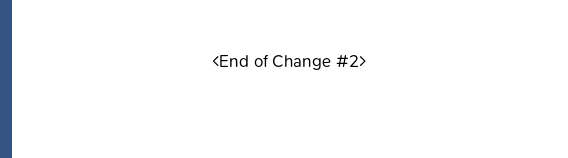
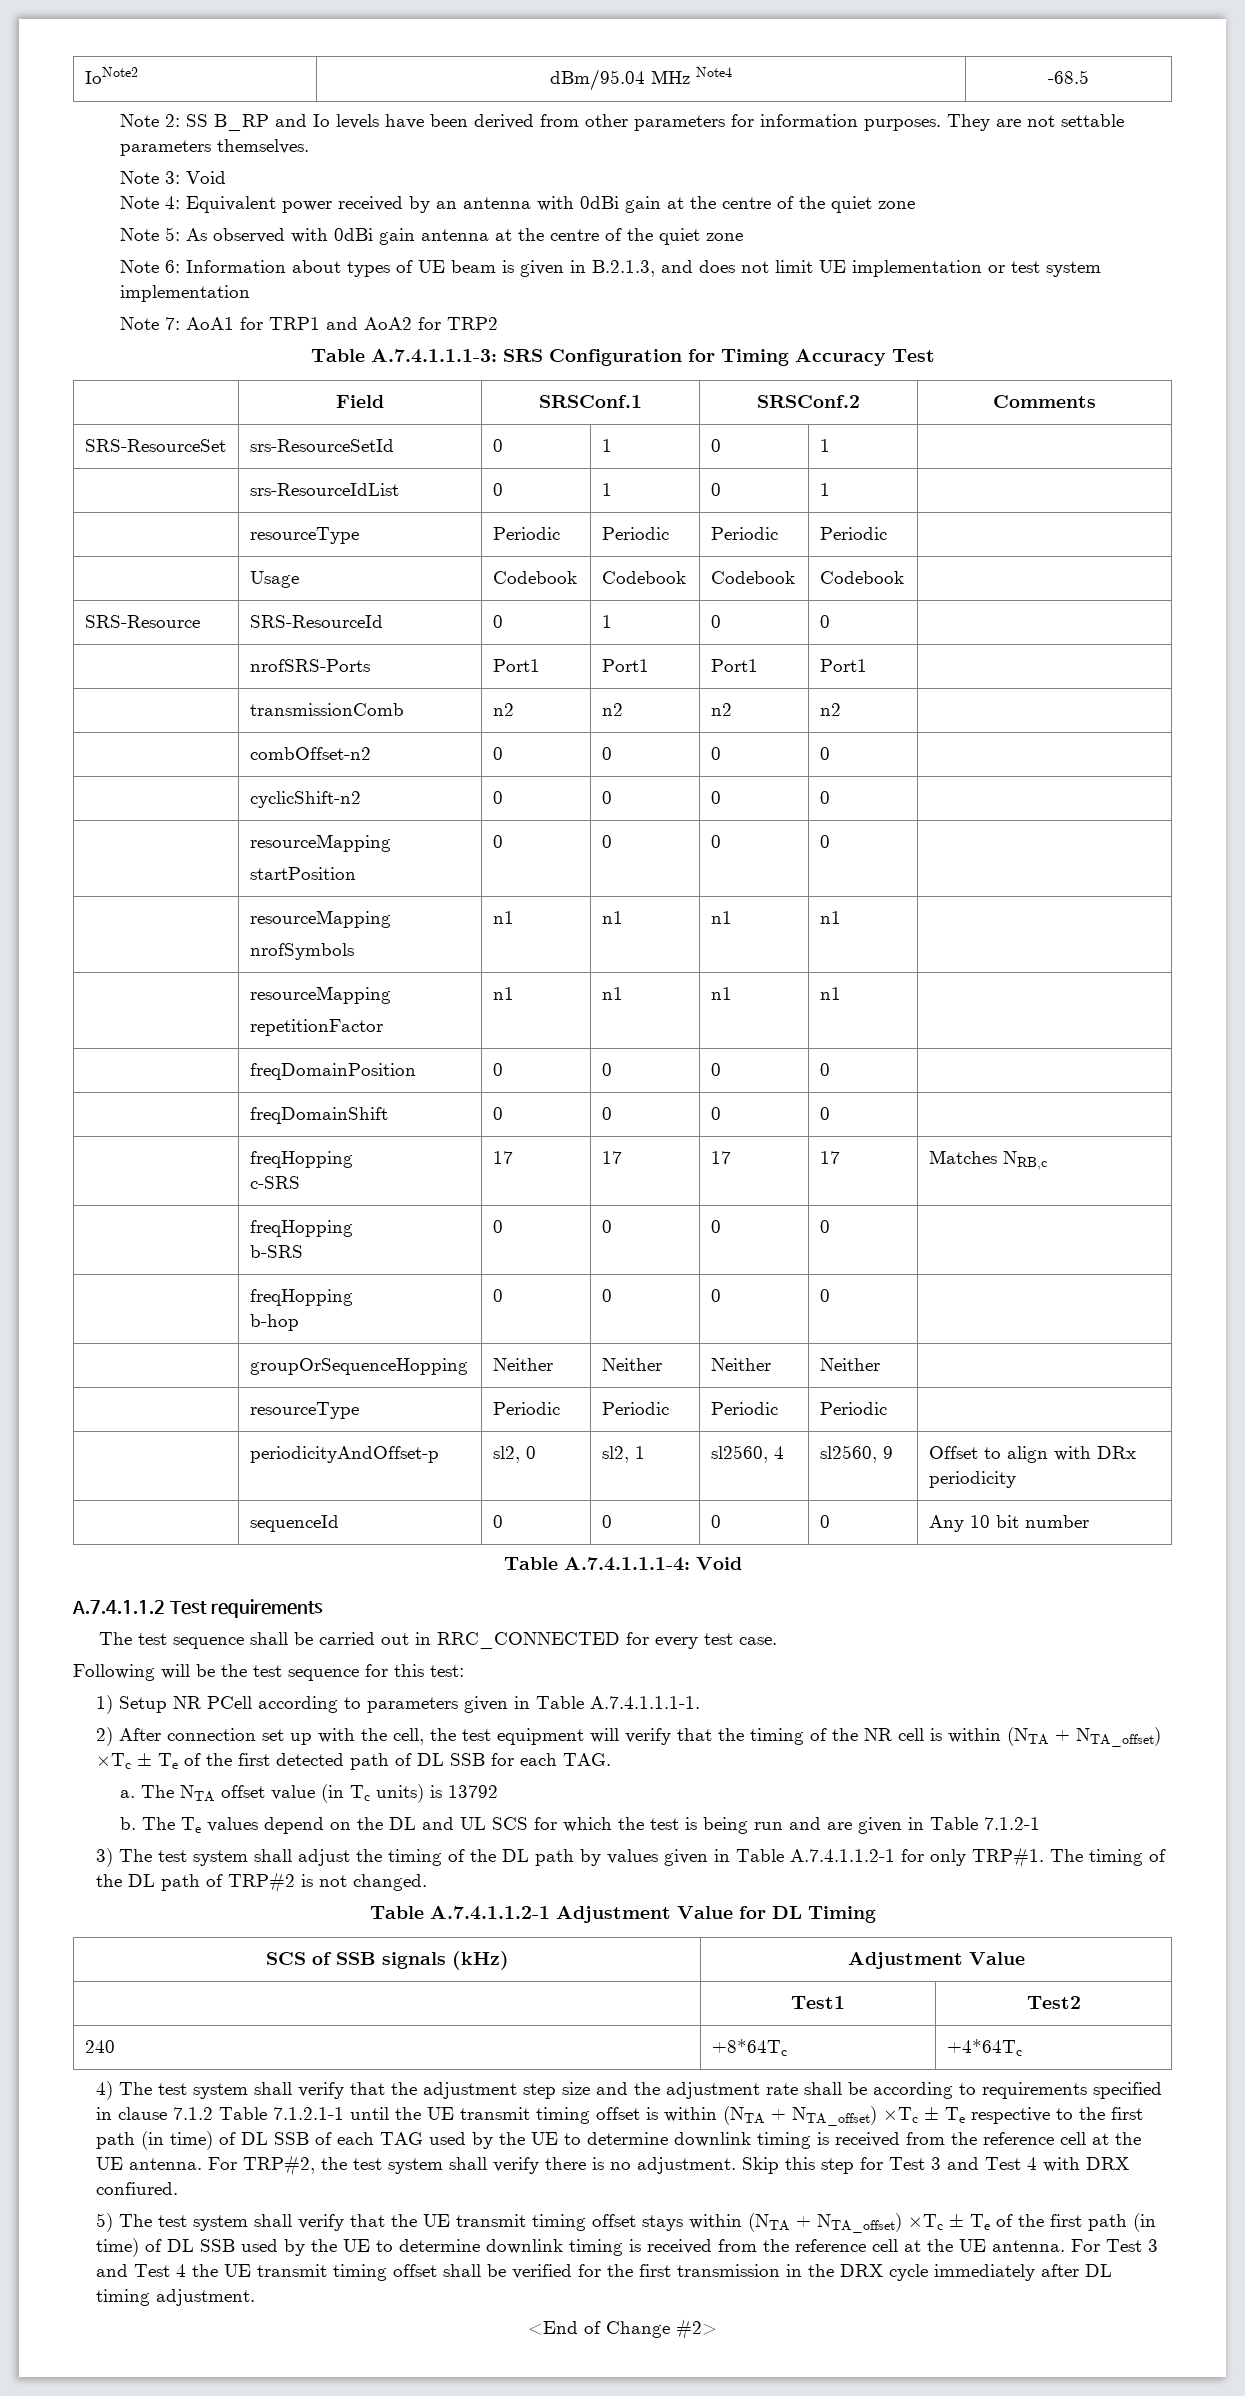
(212, 61) none -> [84,67,138,84] [550,67,732,91] [1048,70,1089,84] [119,114,1124,131] [119,139,309,156] [119,171,226,184] [119,196,915,213] [119,227,743,245] [119,260,1101,277] [119,285,250,302] [119,317,498,330] [310,349,935,366] [336,395,384,408] [539,395,642,408] [757,395,860,408] [993,395,1096,408] [84,439,226,452] [249,439,394,452] [492,439,503,452] [601,439,612,452] [710,439,721,452] [819,439,830,452] [249,483,399,496] [492,483,503,496] [601,483,612,496] [710,483,721,496] [819,483,830,496] [249,527,359,544] [492,527,560,540] [601,527,669,540] [710,527,778,540] [819,527,887,540] [249,571,299,588] [492,571,577,584] [601,571,686,584] [710,571,795,584] [819,571,904,584] [84,615,200,628] [249,615,383,628] [492,615,503,628] [601,615,612,628] [710,615,721,628] [819,615,830,628] [249,659,370,672] [492,659,540,672] [601,659,649,672] [710,659,758,672] [819,659,867,672] [249,703,404,716] [492,703,514,716] [601,703,623,716] [710,703,732,716] [819,703,841,716] [249,747,371,760] [492,747,503,760] [601,747,612,760] [710,747,721,760] [819,747,830,760] [249,791,361,808] [492,791,503,804] [601,791,612,804] [710,791,721,804] [819,791,830,804] [249,834,391,852] [249,867,356,880] [492,835,503,848] [601,835,612,848] [710,835,721,848] [819,835,830,848] [249,910,391,928] [249,943,354,960] [492,911,514,924] [601,911,623,924] [710,911,732,924] [819,911,841,924] [249,986,391,1004] [249,1019,383,1036] [492,987,514,1000] [601,987,623,1000] [710,987,732,1000] [819,987,841,1000] [249,1063,416,1080] [492,1063,503,1076] [601,1063,612,1076] [710,1063,721,1076] [819,1063,830,1076] [249,1107,388,1124] [492,1107,503,1120] [601,1107,612,1120] [710,1107,721,1120] [819,1107,830,1120] [249,1151,353,1168] [249,1176,300,1189] [492,1151,513,1164] [601,1151,622,1164] [710,1151,731,1164] [819,1151,840,1164] [928,1150,1047,1170] [249,1220,353,1237] [249,1245,303,1258] [492,1220,503,1233] [601,1220,612,1233] [710,1220,721,1233] [819,1220,830,1233] [249,1289,353,1306] [249,1314,299,1331] [492,1289,503,1302] [601,1289,612,1302] [710,1289,721,1302] [819,1289,830,1302] [249,1358,468,1375] [492,1358,553,1371] [601,1358,662,1371] [710,1358,771,1371] [819,1358,880,1371] [249,1402,359,1419] [492,1402,560,1415] [601,1402,669,1415] [710,1402,778,1415] [819,1402,887,1415] [249,1446,439,1463] [492,1446,536,1463] [601,1446,645,1463] [710,1445,784,1463] [819,1445,893,1463] [928,1446,1136,1463] [928,1471,1016,1488] [249,1515,339,1532] [492,1515,503,1528] [601,1515,612,1528] [710,1515,721,1528] [819,1515,830,1528] [928,1515,1089,1532] [503,1557,742,1571] [72,1599,323,1618] [99,1632,778,1649] [73,1664,464,1681] [96,1695,701,1714] [96,1727,1162,1747] [96,1753,612,1770] [119,1784,498,1803] [119,1817,1040,1834] [96,1847,1167,1868] [96,1872,428,1893] [369,1906,876,1923] [265,1951,509,1970] [847,1952,1025,1969] [791,1996,845,2009] [1026,1996,1081,2009] [84,2040,115,2053] [711,2039,787,2056] [946,2039,1022,2056] [96,2081,1163,2100] [96,2106,1144,2126] [96,2131,1142,2150] [96,2155,1130,2176] [96,2182,179,2195] [96,2213,1157,2233] [96,2238,1159,2257] [96,2264,1113,2281] [96,2289,256,2306] IoNote2 | dBm/95.04 MHz Note4 | -68.5 // Note 2: SS B_RP and Io levels have been derived from other parameters for information purposes. They are not settable parameters themselves. // Note 3: Void // Note 4: Equivalent power received by an antenna with 0dBi gain at the centre of the quiet zone // Note 5: As observed with 0dBi gain antenna at the centre of the quiet zone // Note 6: Information about types of UE beam is given in B.2.1.3, and does not limit UE implementation or test system implementation // Note 7: AoA1 for TRP1 and AoA2 for TRP2 // Table A.7.4.1.1.1-3: SRS Configuration for Timing Accuracy Test // | Field | SRSConf.1 | SRSConf.2 | Comments // SRS-ResourceSet | srs-ResourceSetId | 0 | 1 | 0 | 1 | // | srs-ResourceIdList | 0 | 1 | 0 | 1 | // | resourceType | Periodic | Periodic | Periodic | Periodic | // | Usage | Codebook | Codebook | Codebook | Codebook | // SRS-Resource | SRS-ResourceId | 0 | 1 | 0 | 0 | // | nrofSRS-Ports | Port1 | Port1 | Port1 | Port1 | // | transmissionComb | n2 | n2 | n2 | n2 | // | combOffset-n2 | 0 | 0 | 0 | 0 | // | cyclicShift-n2 | 0 | 0 | 0 | 0 | // | resourceMapping // startPosition | 0 | 0 | 0 | 0 | // | resourceMapping // nrofSymbols | n1 | n1 | n1 | n1 | // | resourceMapping // repetitionFactor | n1 | n1 | n1 | n1 | // | freqDomainPosition | 0 | 0 | 0 | 0 | // | freqDomainShift | 0 | 0 | 0 | 0 | // | freqHopping // c-SRS | 17 | 17 | 17 | 17 | Matches NRB,c // | freqHopping // b-SRS | 0 | 0 | 0 | 0 | // | freqHopping // b-hop | 0 | 0 | 0 | 0 | // | groupOrSequenceHopping | Neither | Neither | Neither | Neither | // | resourceType | Periodic | Periodic | Periodic | Periodic | // | periodicityAndOffset-p | sl2, 0 | sl2, 1 | sl2560, 4 | sl2560, 9 | Offset to align with DRx periodicity // | sequenceId | 0 | 0 | 0 | 0 | Any 10 bit number // Table A.7.4.1.1.1-4: Void // A.7.4.1.1.2 Test requirements // The test sequence shall be carried out in RRC_CONNECTED for every test case. // Following will be the test sequence for this test: // 1) Setup NR PCell according to parameters given in Table A.7.4.1.1.1-1. // 2) After connection set up with the cell, the test equipment will verify that the timing of the NR cell is within (NTA + NTA_offset) ×Tc ± Te of the first detected path of DL SSB for each TAG. // a. The NTA offset value (in Tc units) is 13792 // b. The Te values depend on the DL and UL SCS for which the test is being run and are given in Table 7.1.2-1 // 3) The test system shall adjust the timing of the DL path by values given in Table A.7.4.1.1.2-1 for only TRP#1. The timing of the DL path of TRP#2 is not changed. // Table A.7.4.1.1.2-1 Adjustment Value for DL Timing // SCS of SSB signals (kHz) | Adjustment Value // | Test1 | Test2 // 240 | +8*64Tc | +4*64Tc // 4) The test system shall verify that the adjustment step size and the adjustment rate shall be according to requirements specified in clause 7.1.2 Table 7.1.2.1-1 until the UE transmit timing offset is within (NTA + NTA_offset) ×Tc ± Te respective to the first path (in time) of DL SSB of each TAG used by the UE to determine downlink timing is received from the reference cell at the UE antenna. For TRP#2, the test system shall verify there is no adjustment. Skip this step for Test 3 and Test 4 with DRX confiured. // 5) The test system shall verify that the UE transmit timing offset stays within (NTA + NTA_offset) ×Tc ± Te of the first path (in time) of DL SSB used by the UE to determine downlink timing is received from the reference cell at the UE antenna. For Test 3 and Test 4 the UE transmit timing offset shall be verified for the first transmission in the DRX cycle immediately after DL timing adjustment. //

